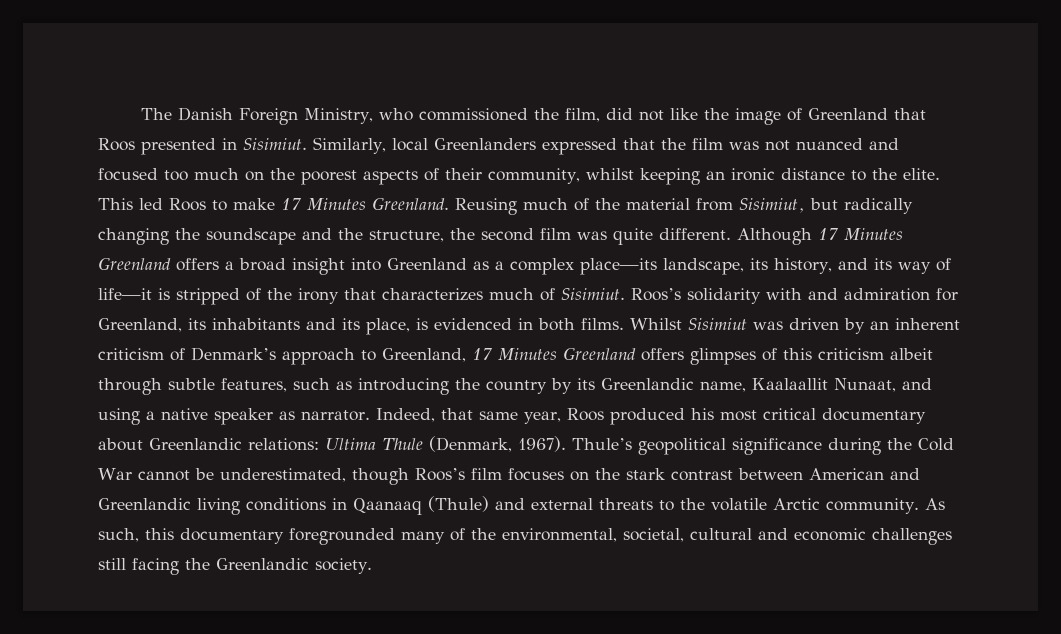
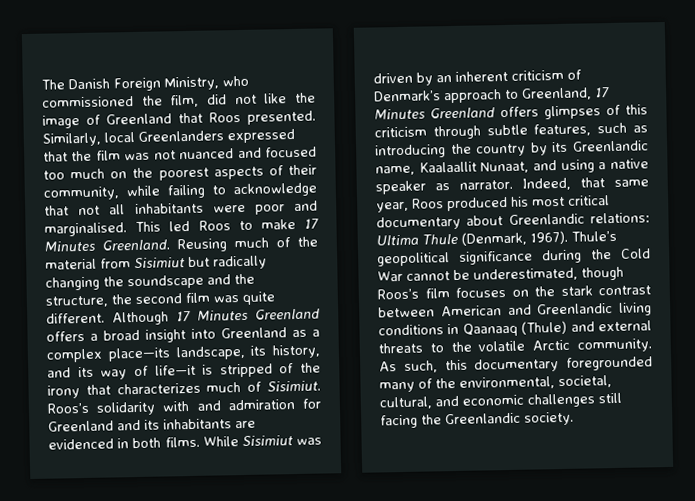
[141,138,307,155] presented in Sisimiut. -> [247,110,316,125] presented.
[585,168,940,185] whilst keeping an ironic distance to the elite. -> [126,182,317,199] [44,200,318,216] [44,222,127,237] while failing to acknowledge that not all inhabitants were poor and marginalised.
[739,198,805,213] Sisimiut, -> [134,257,185,269] Sisimiut
[98,318,428,335] Greenland, its inhabitants and its place, is -> [48,418,256,432] Greenland and its inhabitants are
[630,318,682,330] Whilst -> [202,436,239,447] While
[890,348,933,360] albeit -> (427, 132) none
[690,528,752,540] cultural -> [379,396,432,410] cultural,

